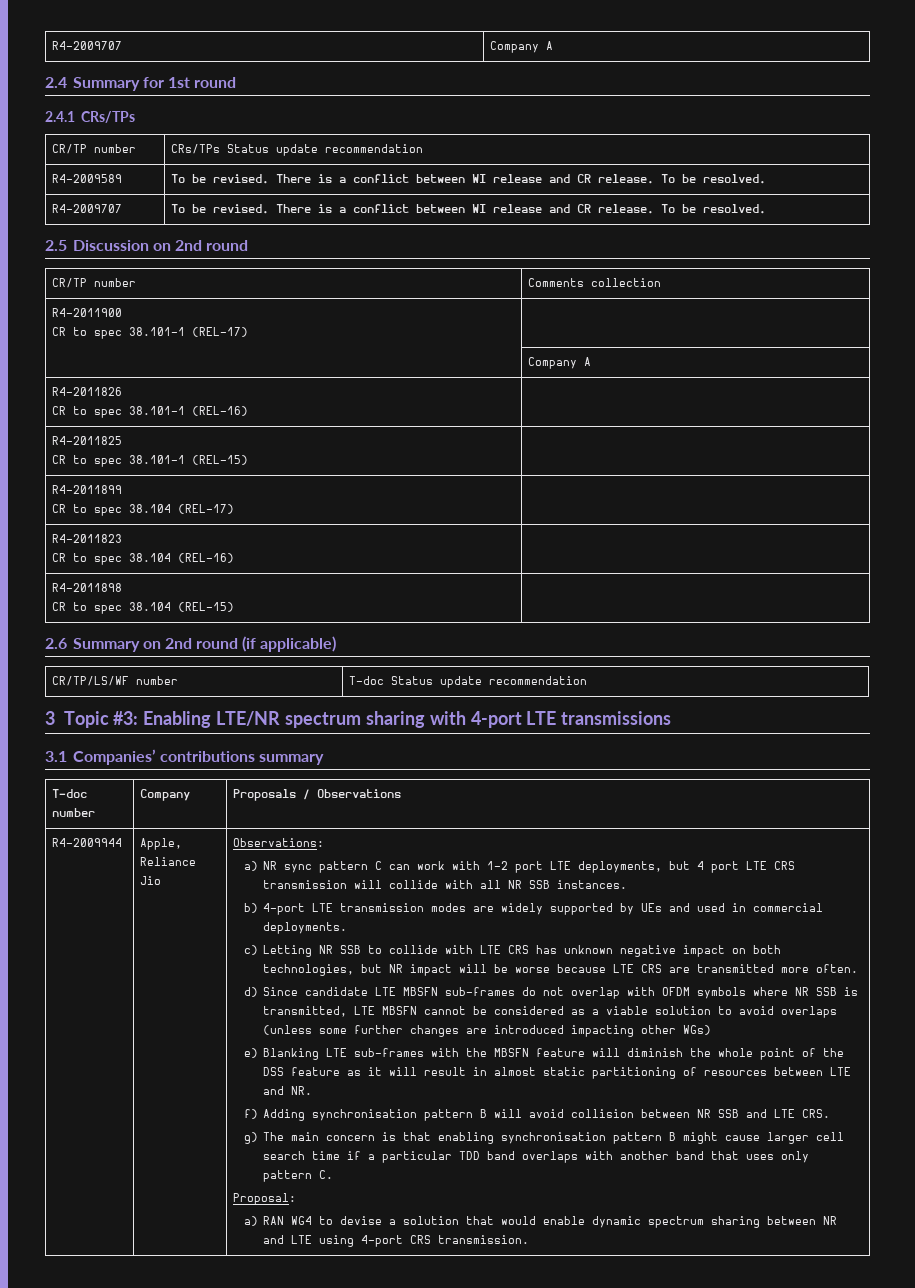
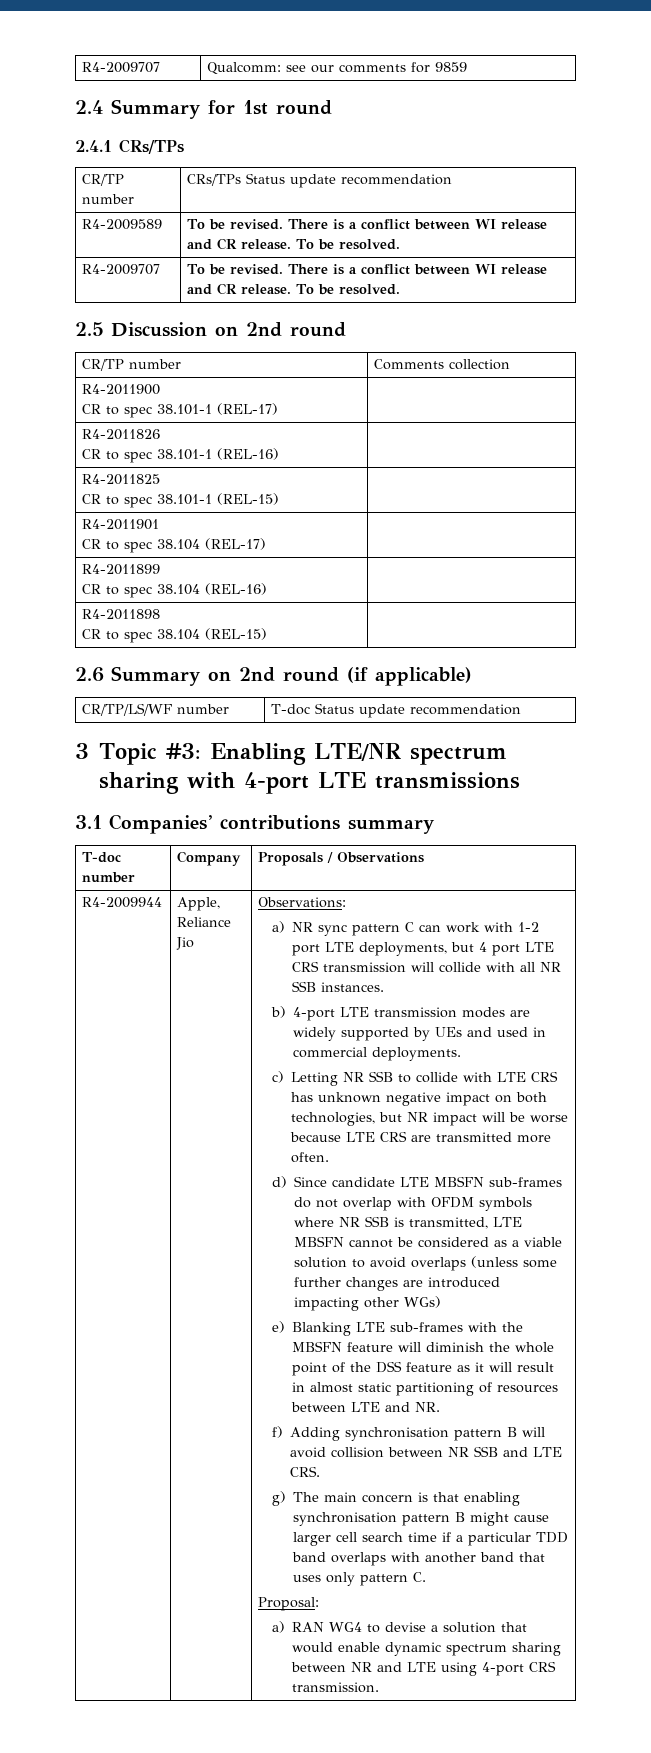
[51,41,122,50] [489,41,553,53] R4-2009707 | Company A -> [81,62,160,73] [206,62,467,75] R4-2009707 | Qualcomm: see our comments for 9859
[527,357,591,369] // | Company A -> (278, 409) none
[51,485,122,494] R4-2011899 -> [81,519,159,530] R4-2011901
[51,534,122,543] R4-2011823 -> [81,564,160,575] R4-2011899

